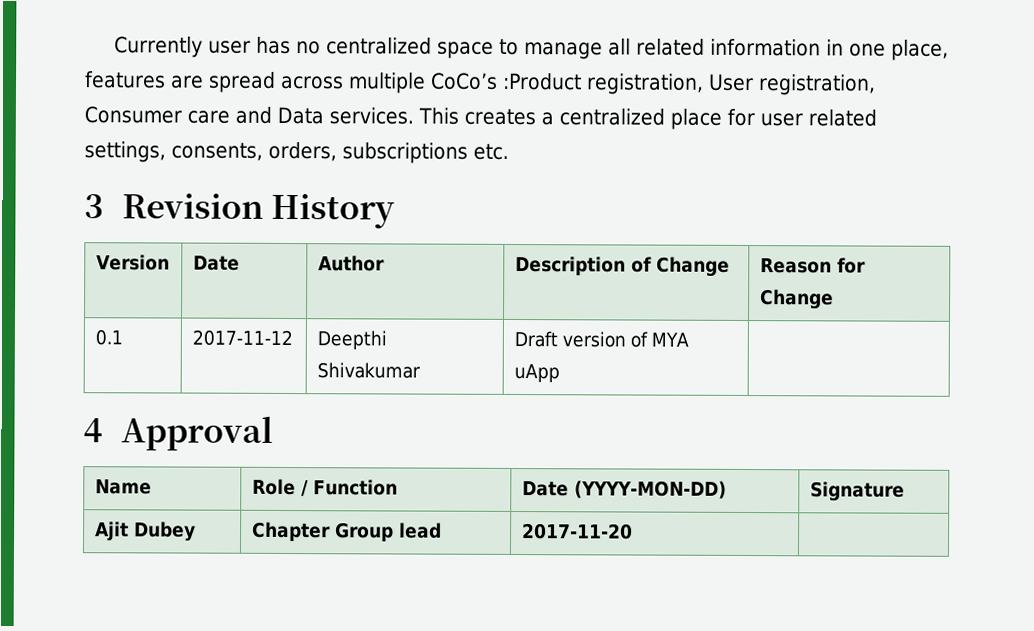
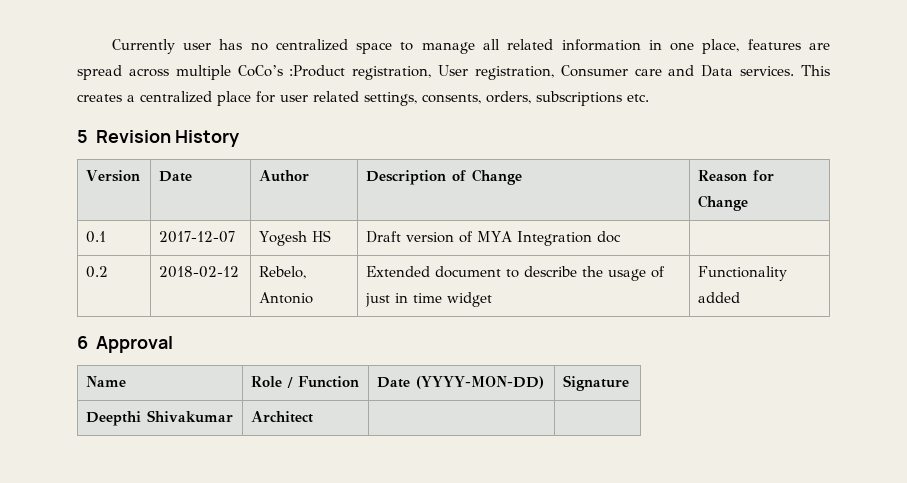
[84,194,104,219] 3 -> [77,130,88,143] 5
[191,329,293,347] [316,330,387,350] [316,362,421,379] 2017-11-12 | Deepthi Shivakumar -> [159,231,236,243] [259,230,332,246] 2017-12-07 | Yogesh HS
[513,363,560,383] [83,418,103,443] uApp | // 4 -> [517,231,622,246] [86,266,109,278] [159,266,240,278] [259,266,307,279] [259,292,314,304] [366,266,666,281] [365,292,493,307] [698,266,788,281] [698,292,741,303] [77,336,88,349] Integration doc | // 0.2 | 2018-02-12 | Rebelo, Antonio | Extended document to describe the usage of just in time widget | Functionality added // 6
[94,521,196,542] [251,521,442,542] [521,523,633,540] Ajit Dubey | Chapter Group lead | 2017-11-20 -> [86,410,234,426] [251,411,314,423] Deepthi Shivakumar | Architect |

